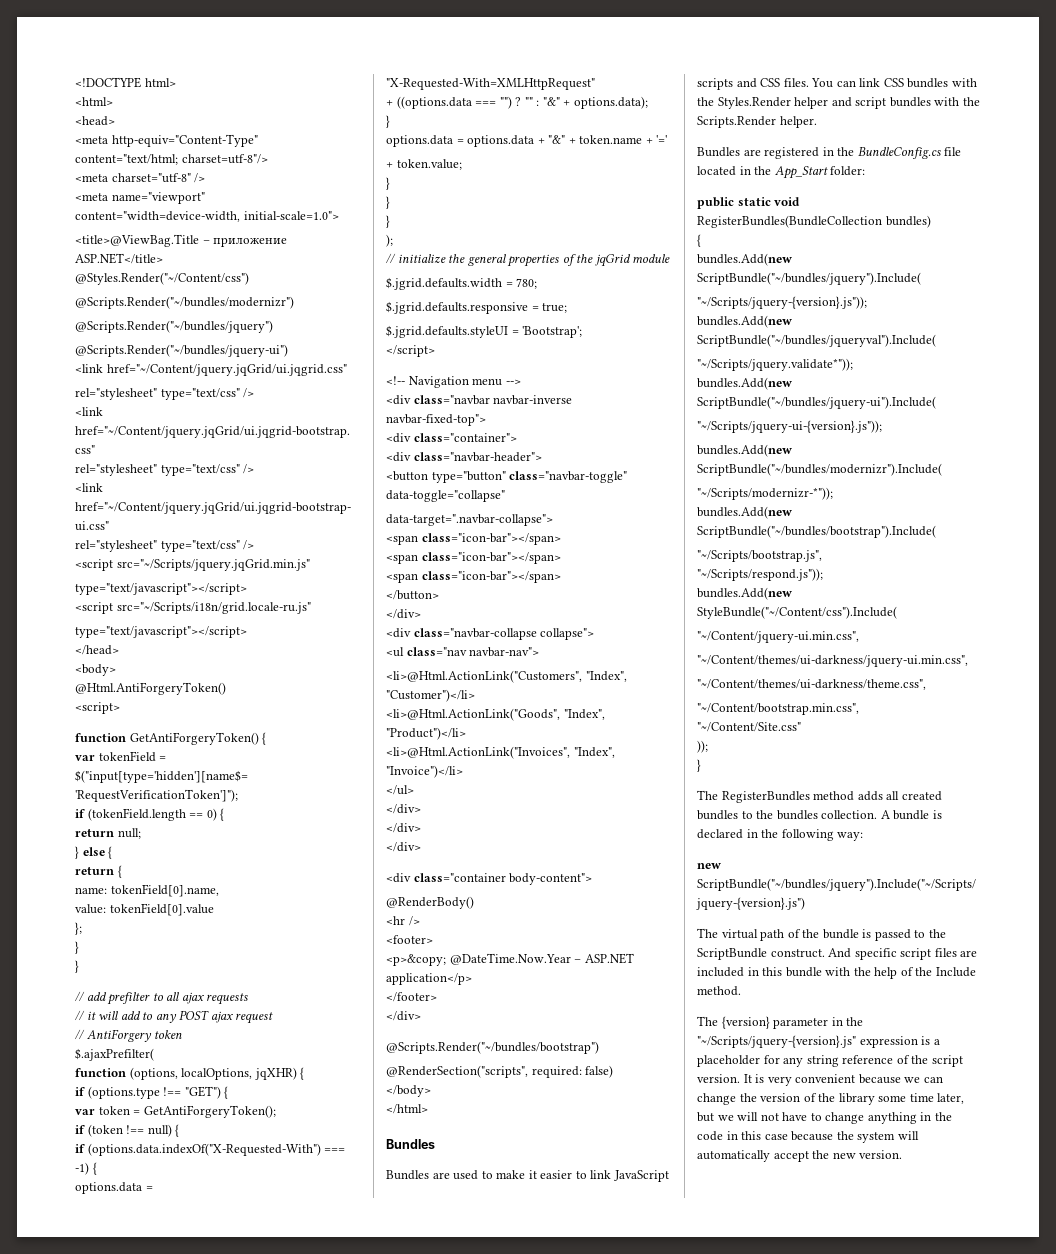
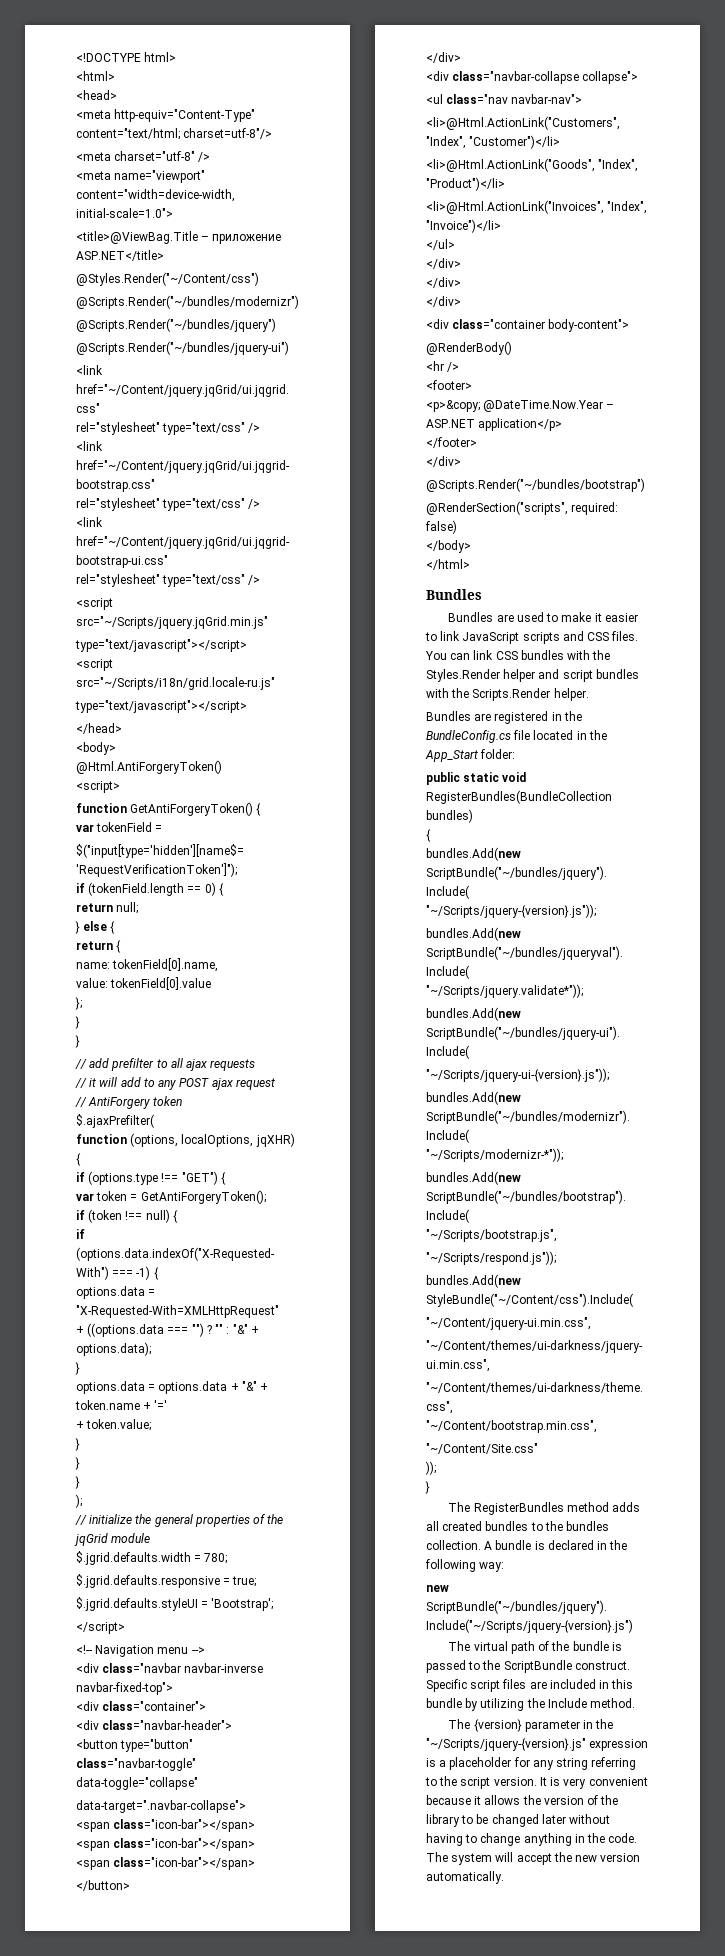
[828,948,897,960] And specific -> [426,1679,467,1692] Specific
[825,967,914,979] with the help of -> [465,1698,525,1711] by utilizing
[842,1055,910,1064] reference of -> [591,1757,637,1770] [425,1777,437,1786] referring to
[904,1076,943,1083] [697,1093,736,1105] we can change -> [474,1795,521,1805] it allows
[878,1093,965,1104] [697,1112,808,1122] some time later, but we will not have -> [461,1814,611,1827] [426,1833,463,1846] to be changed later without having
[697,1131,854,1141] code in this case because the -> [608,1833,638,1843] [426,1852,448,1862] code. The
[697,1150,770,1162] automatically -> (514, 1857) none
[859,1150,903,1159] version. -> [600,1853,641,1862] [426,1871,504,1884] version automatically.

